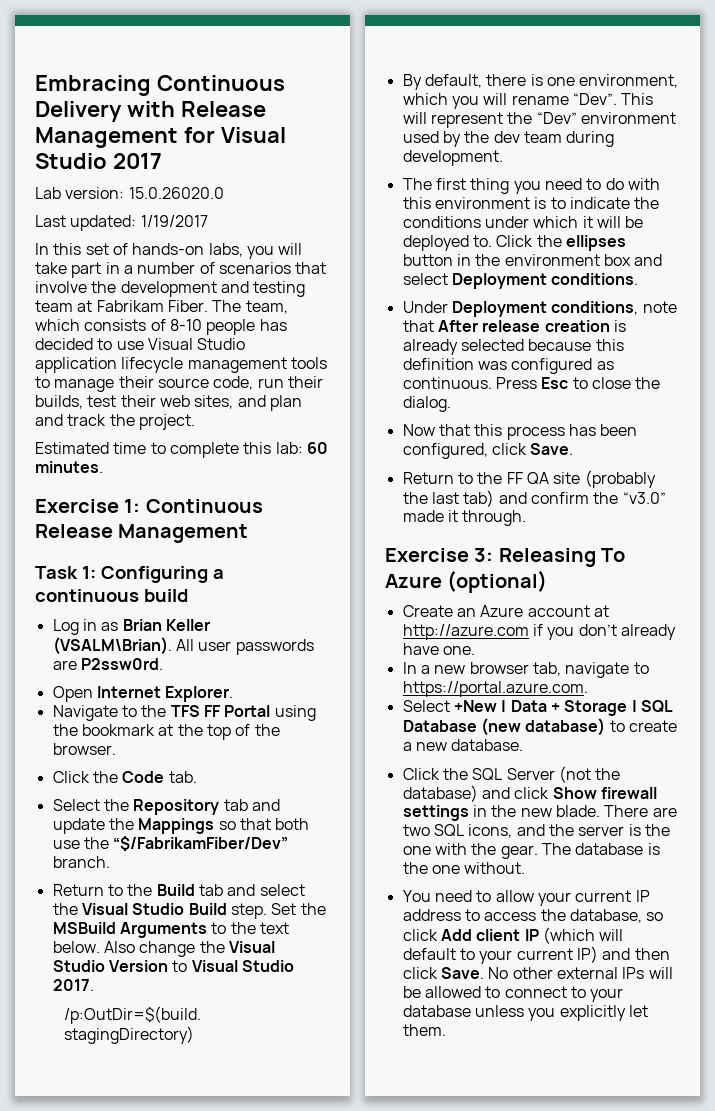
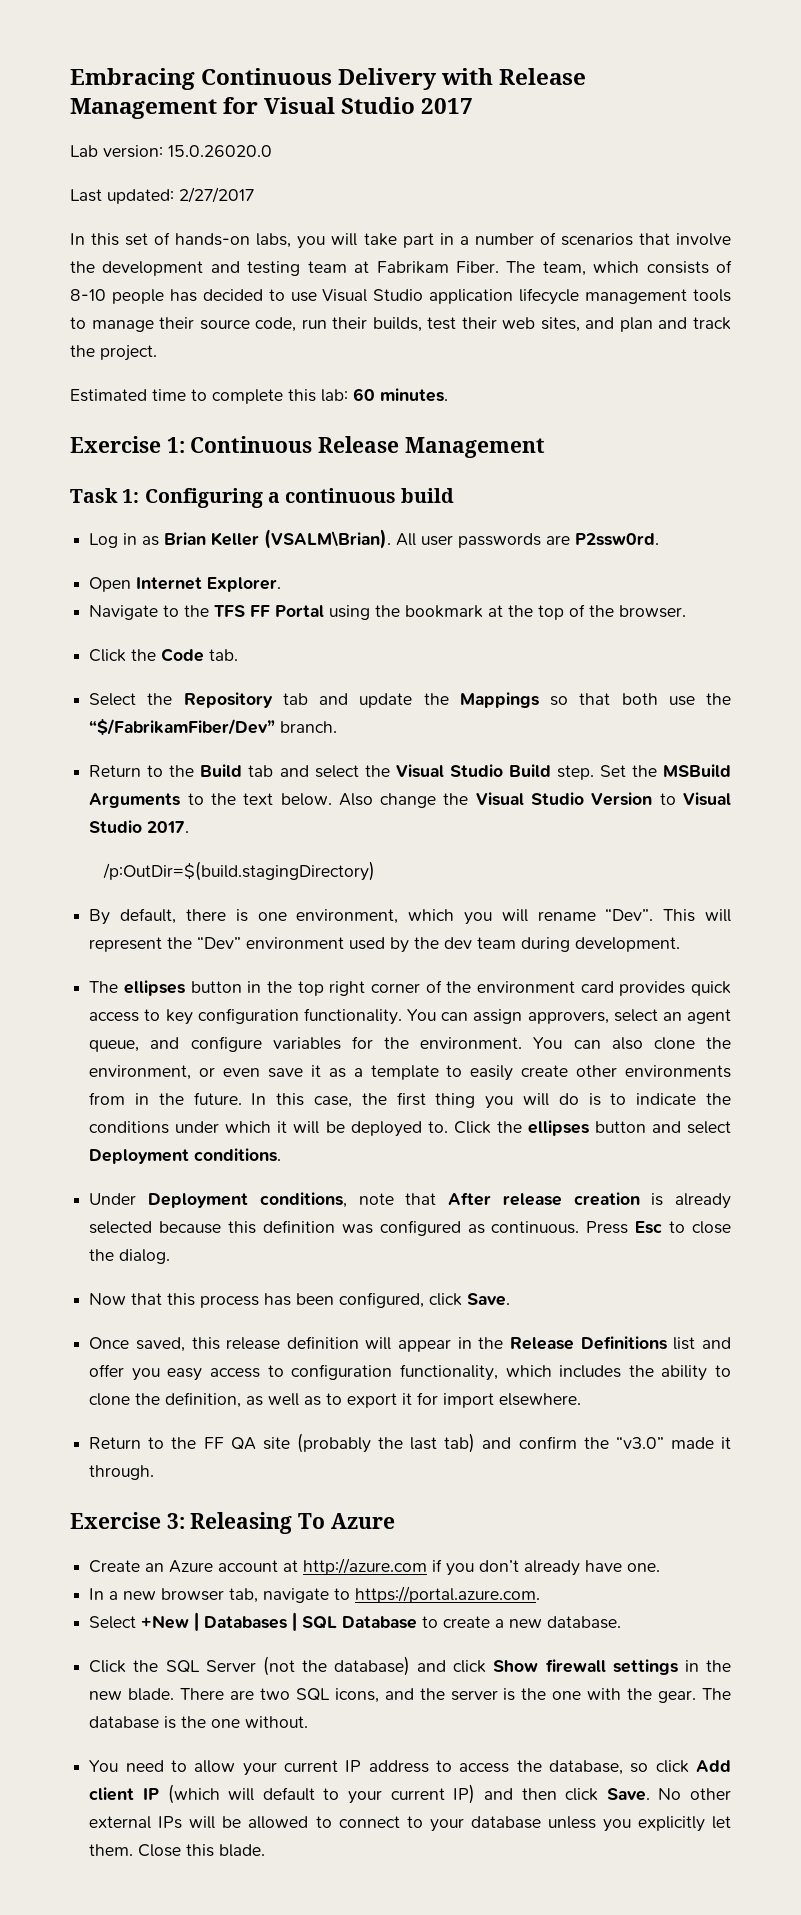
[140,215,208,227] 1/19/2017 -> [179,187,254,203] 2/27/2017
[435,178,660,194] [402,197,530,209] first thing you need to do with this environment -> [123,980,731,996] [89,1008,731,1025] [89,1036,732,1052] [89,1065,731,1081] [89,1092,579,1109] ellipses button in the top right corner of the environment card provides quick access to key configuration functionality. You can assign approvers, select an agent queue, and configure variables for the environment. You can also clone the environment, or even save it as a template to easily create other environments from in the future. In this case, the first thing you will do
[456,254,631,266] in the environment box -> (646, 1127) none
(574, 449) none -> [89,1336,731,1352] [89,1364,732,1381] [89,1392,582,1408] // Once saved, this release definition will appear in the Release Definitions list and offer you easy access to configuration functionality, which includes the ability to clone the definition, as well as to export it for import elsewhere.
[447,570,548,593] (optional) -> (395, 1521) none
[510,700,628,716] Data + Storage -> [204,1616,288,1629] Databases
[480,718,606,736] (new database) -> (418, 1622) none
(446, 1030) none -> [138,1844,266,1857] Close this blade.

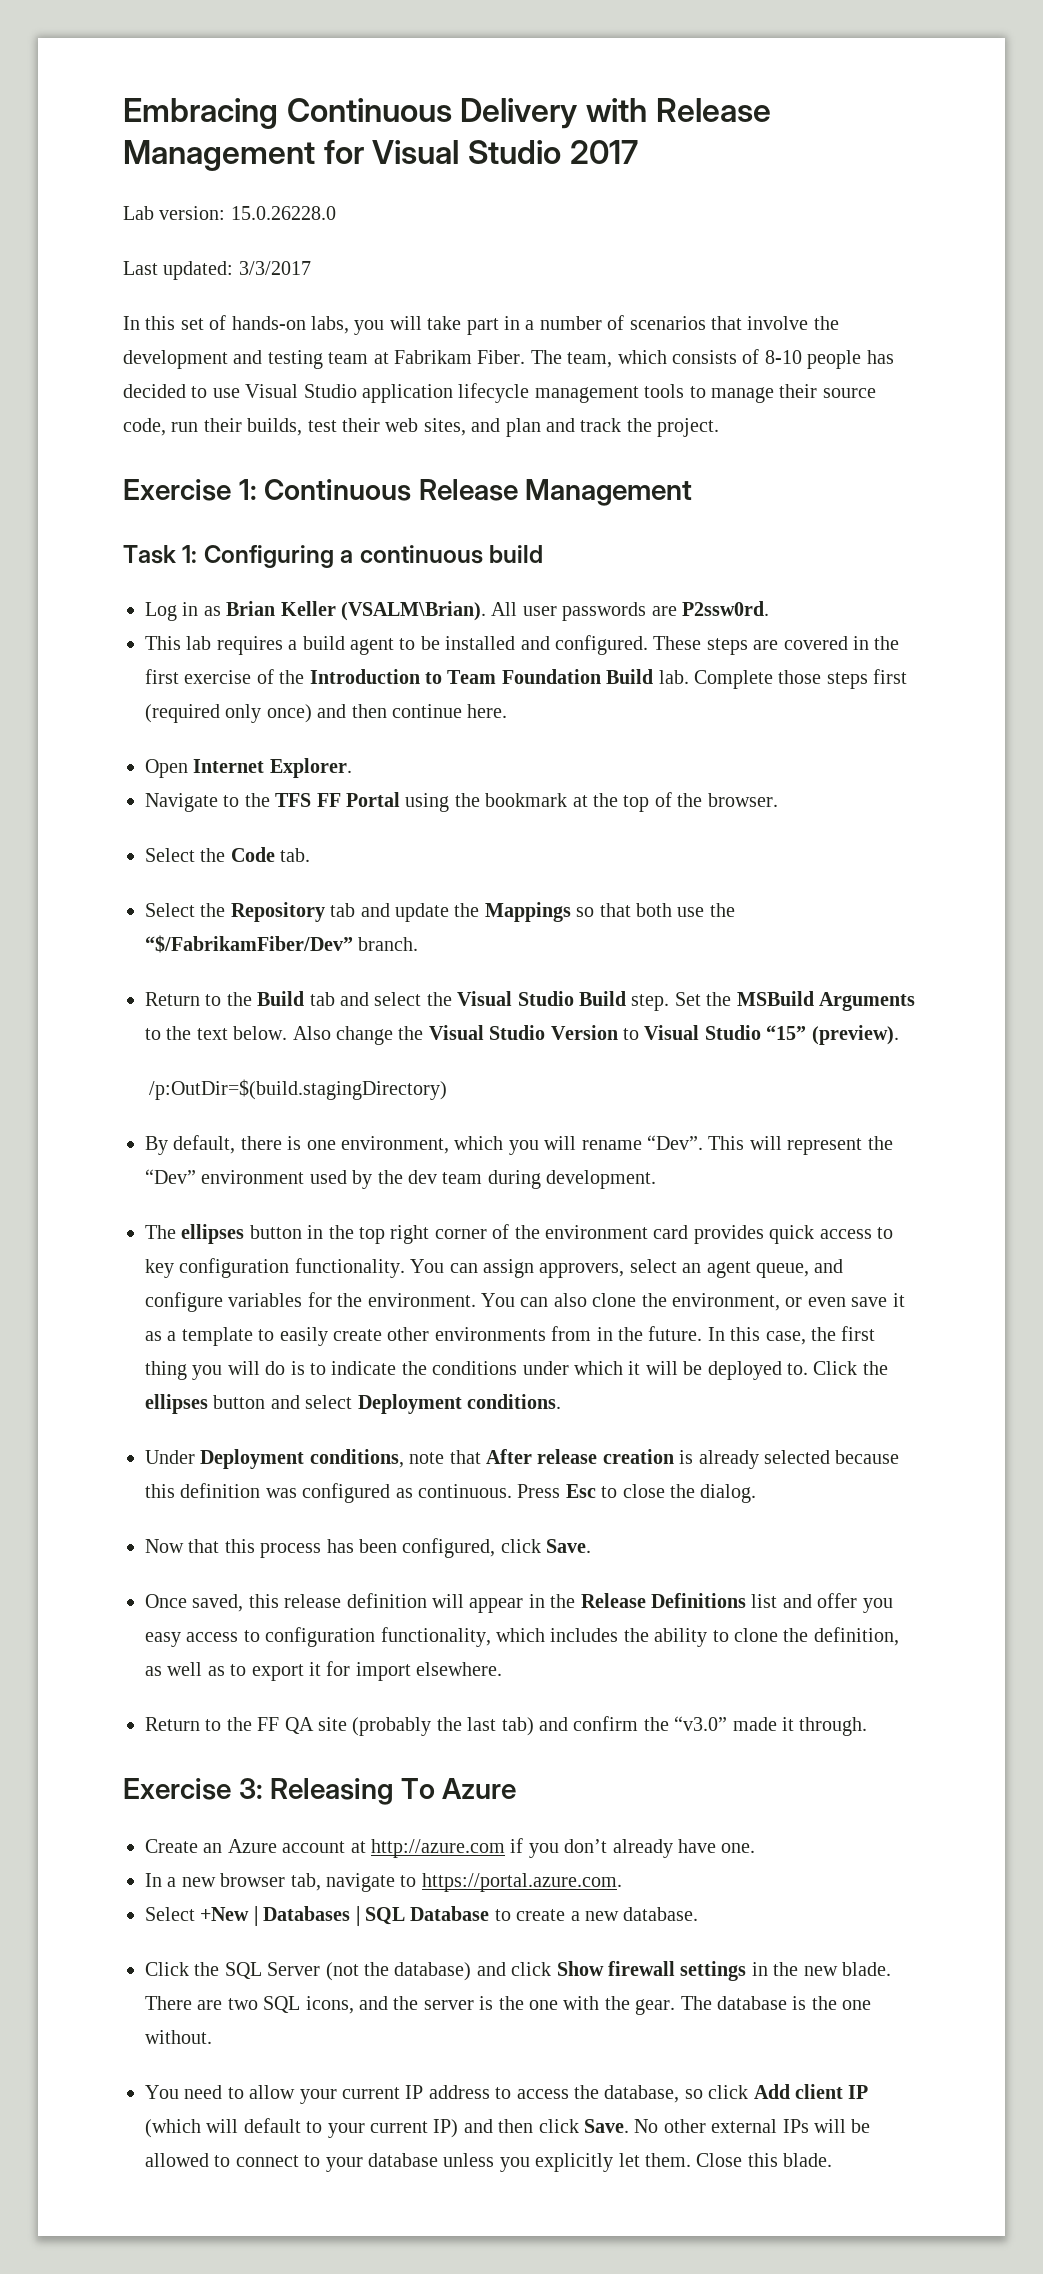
[168,145,272,157] 15.0.26020.0 -> [230,206,336,220] 15.0.26228.0
[179,187,254,203] 2/27/2017 -> [238,261,311,275] 3/3/2017
[70,388,448,404] // Estimated time to complete this lab: 60 minutes. -> (720, 427) none
(660, 539) none -> [145,635,900,655] [145,669,908,689] [145,704,508,723] // This lab requires a build agent to be installed and configured. These steps are covered in the first exercise of the Introduction to Team Foundation Build lab. Complete those steps first (required only once) and then continue here.
[89,649,127,662] Click -> [145,848,195,862] Select
[147,821,190,833] 2017. -> [766,1025,899,1045] “15” (preview).

